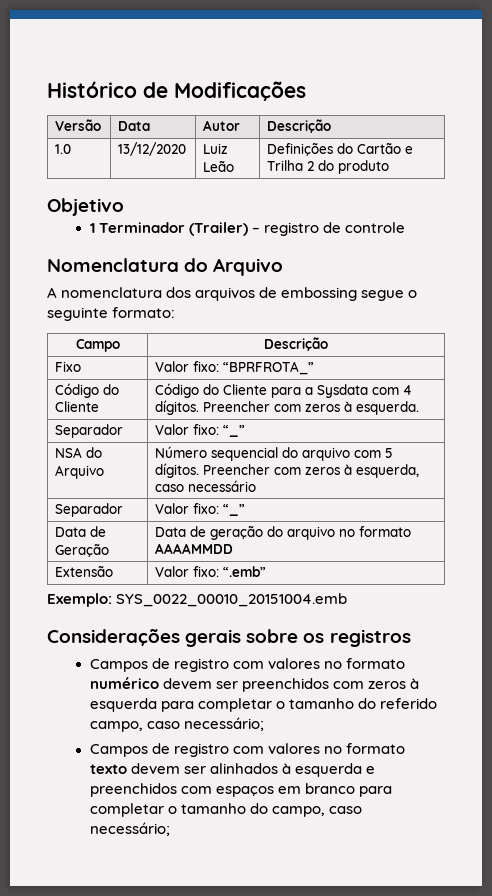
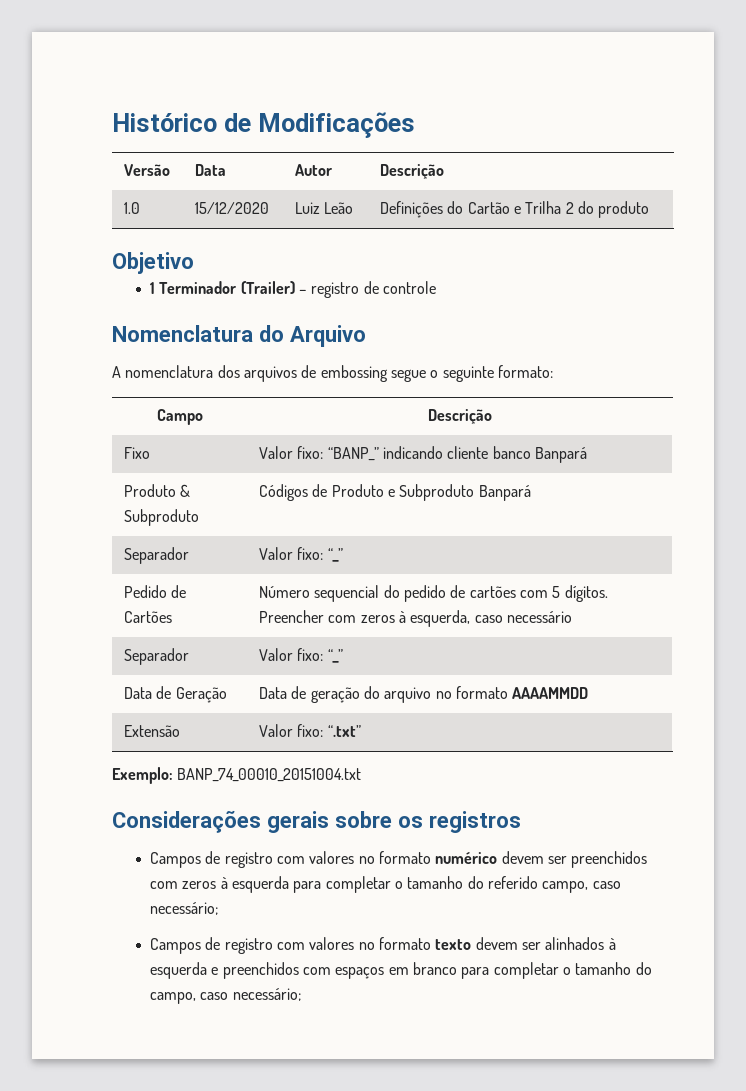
[118,142,187,156] 13/12/2020 -> [195,202,270,214] 15/12/2020
[223,361,315,375] [55,383,120,398] [55,401,100,412] [155,383,413,398] [155,400,420,415] [55,424,124,438] [155,424,246,437] [55,447,103,458] [55,465,105,479] “BPRFROTA_” // Código do Cliente | Código do Cliente para a Sysdata com 4 dígitos. Preencher com zeros à esquerda. // Separador | Valor fixo: “_” // NSA do Arquivo -> [327,446,587,463] [124,484,191,497] [124,509,200,526] [259,484,531,501] [124,547,190,564] [259,547,343,562] [124,585,187,598] [124,611,173,623] “BANP_” indicando cliente banco Banpará // Produto & Subproduto | Códigos de Produto e Subproduto Banpará // Separador | Valor fixo: “_” // Pedido de Cartões
[302,447,351,461] arquivo -> [404,585,516,602] pedido de cartões
[223,566,267,577] “.emb” -> [327,725,361,737] “.txt”
[116,593,348,607] SYS_0022_00010_20151004.emb -> [177,768,362,782] BANP_74_00010_20151004.txt

